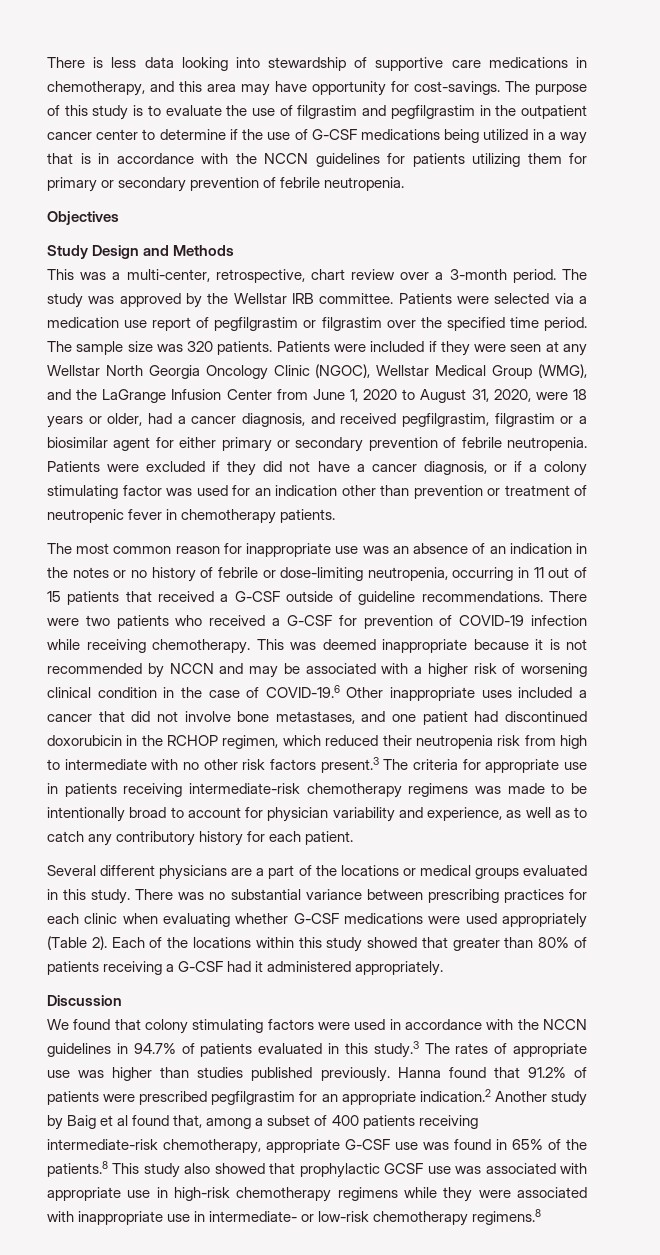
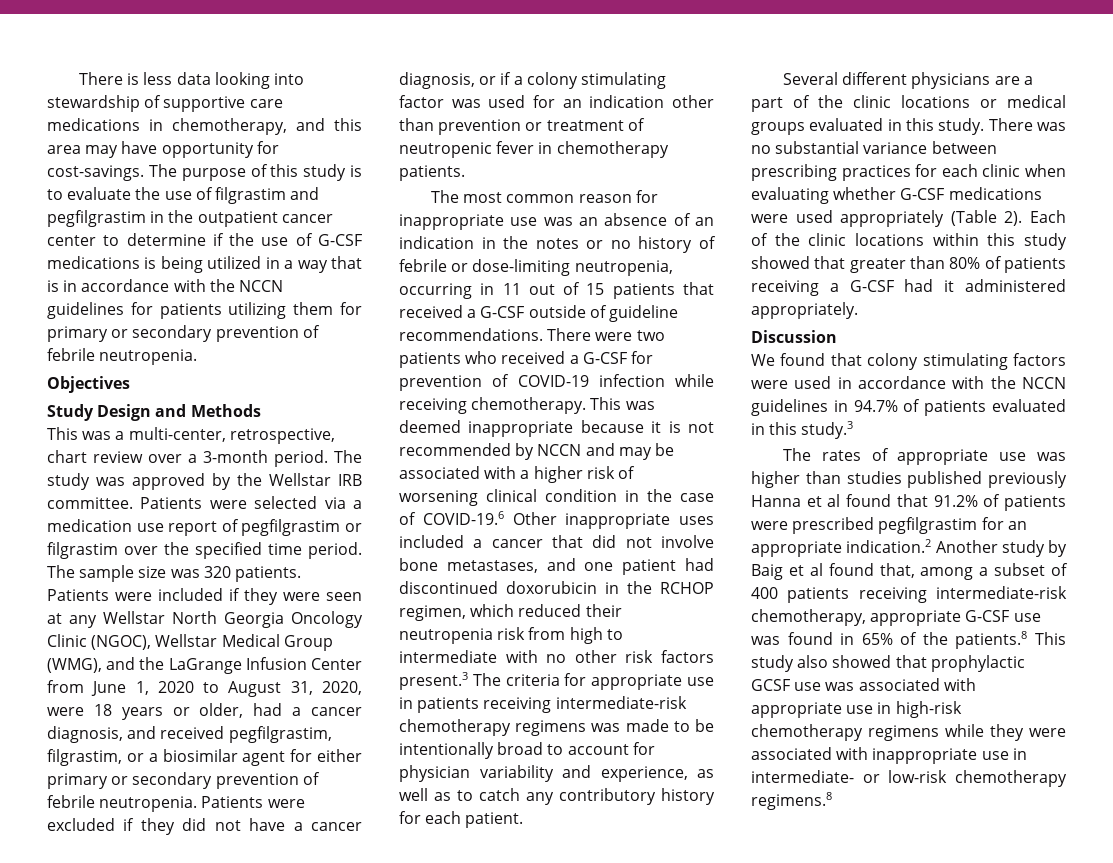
(440, 134) none -> [144,257,157,269] is
[494,413,555,427] filgrastim -> [47,749,122,766] filgrastim,
(337, 870) none -> [853,95,891,108] clinic
(189, 942) none -> [808,233,847,246] clinic
(419, 1049) none -> (854, 430) //
[320,1067,441,1082] previously. Hanna -> [988,471,1067,488] [751,494,841,507] previously Hanna et al

